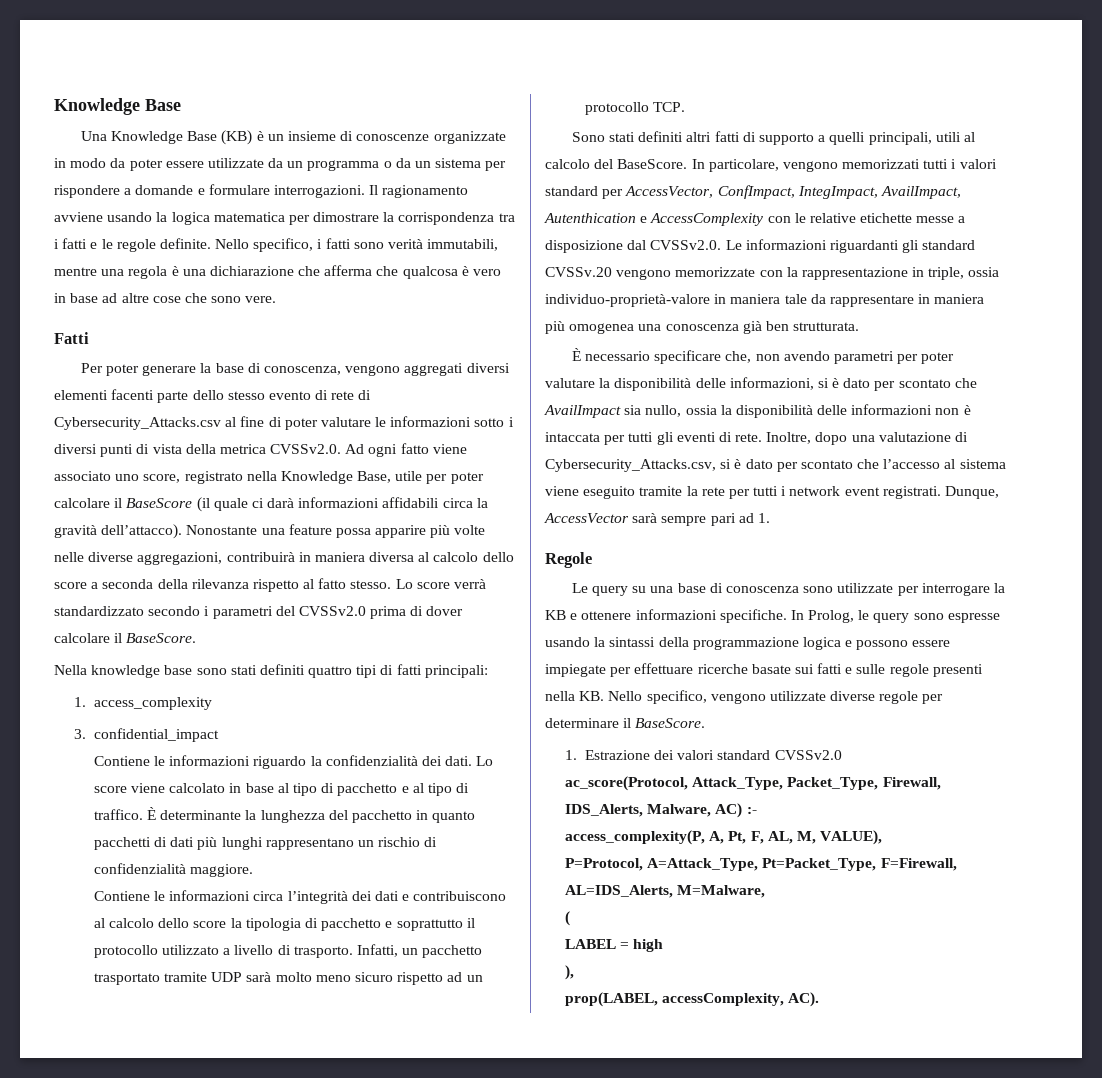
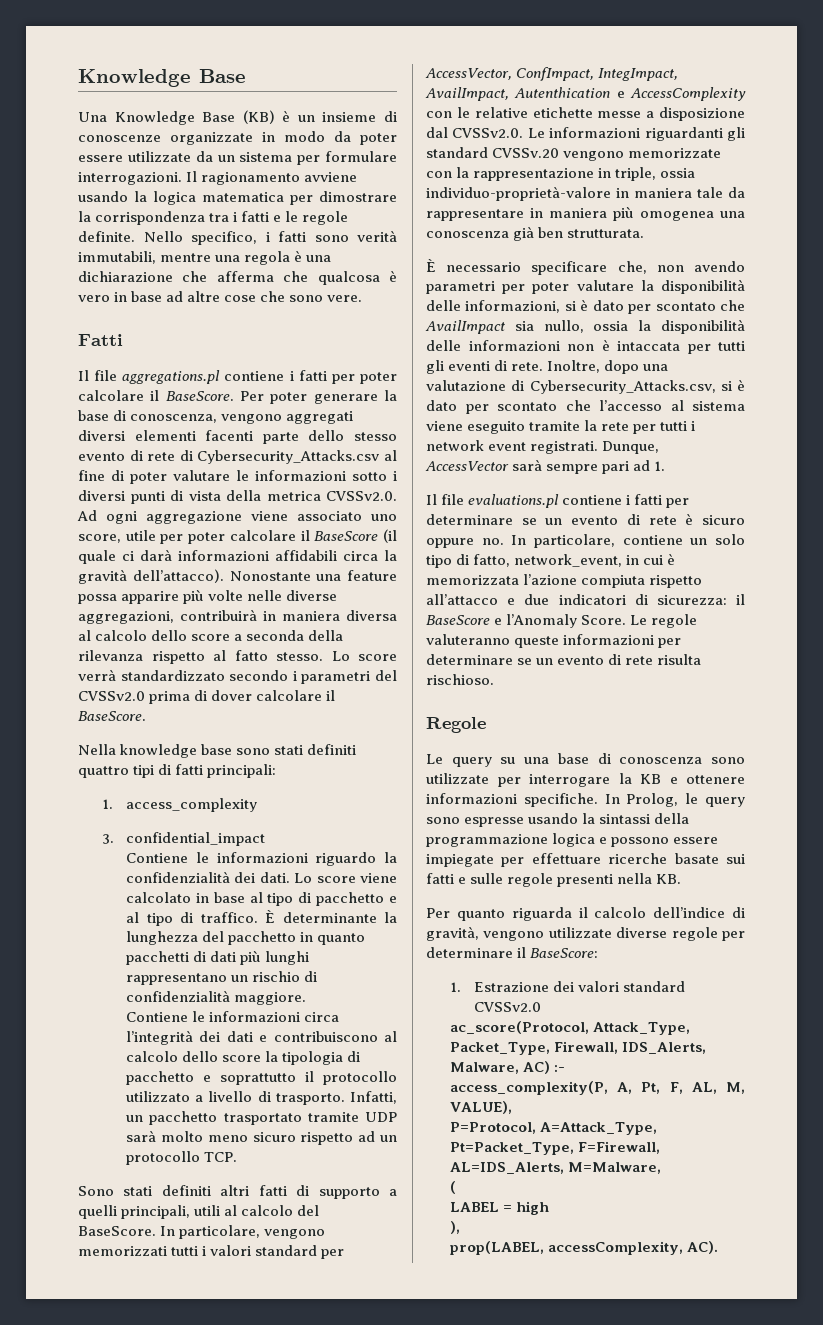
[307,158,507,171] [54,185,205,198] programma o da un sistema per rispondere a domande e -> [239,152,321,165] sistema per
(89, 338) none -> [78,370,398,384] [78,390,234,401] Il file aggregations.pl contiene i fatti per poter calcolare il BaseScore.
[400,443,429,454] fatto -> [146,511,242,524] aggregazione
[184,471,392,484] registrato nella Knowledge Base, -> (121, 538) none
(770, 518) none -> [426,494,690,508] [426,513,745,525] [426,534,745,548] [426,553,676,568] [426,574,703,588] [426,594,745,605] [426,614,698,628] [426,634,682,648] [426,654,702,665] [426,674,494,685] // Il file evaluations.pl contiene i fatti per determinare se un evento di rete è sicuro oppure no. In particolare, contiene un solo tipo di fatto, network_event, in cui è memorizzata l’azione compiuta rispetto all’attacco e due indicatori di sicurezza: il BaseScore e l’Anomaly Score. Le regole valuteranno queste informazioni per determinare se un evento di rete risulta rischioso.
[608,690,707,704] Nello specifico, -> [426,907,745,921] [426,926,479,941] // Per quanto riguarda il calcolo dell’indice di gravità,
[635,718,706,728] BaseScore. -> [530,948,599,958] BaseScore:

